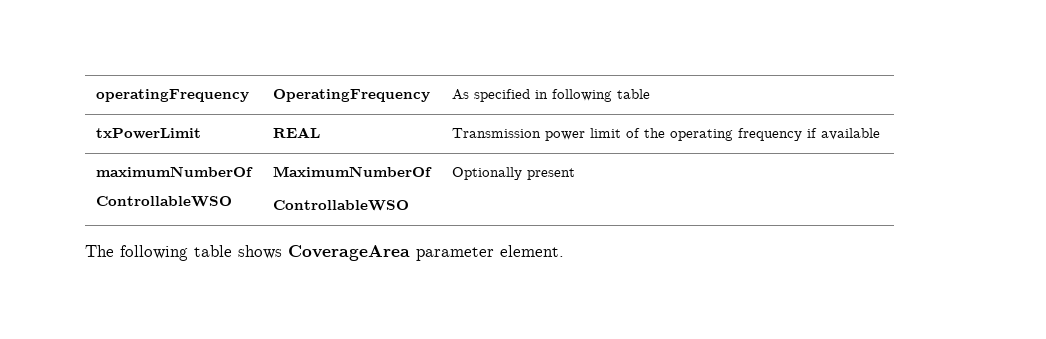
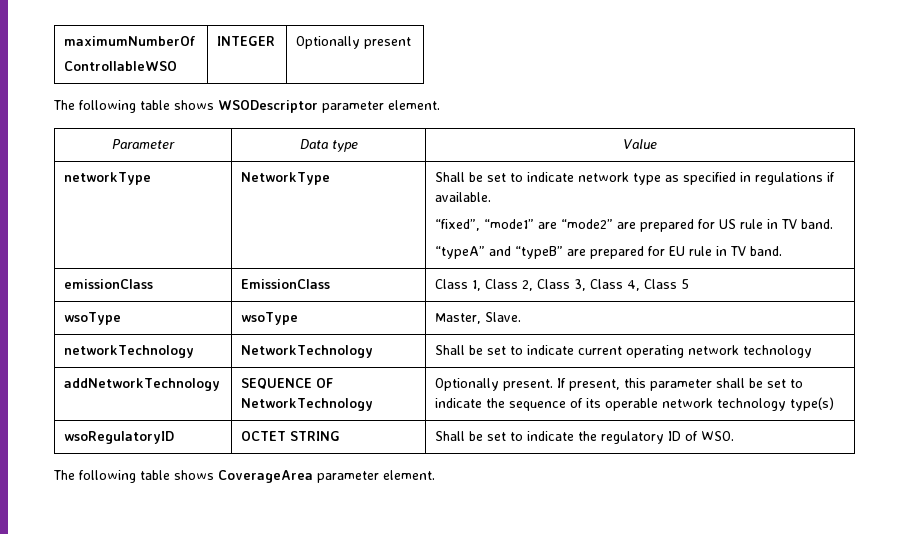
[95,89,249,102] [272,89,430,102] [451,89,650,102] [95,128,201,139] [272,127,320,138] [451,128,880,141] operatingFrequency | OperatingFrequency | As specified in following table // txPowerLimit | REAL | Transmission power limit of the operating frequency if available // -> (64, 41) none
[272,166,432,177] [272,200,409,211] MaximumNumberOf // ControllableWSO -> [217,36,276,46] INTEGER
(575, 174) none -> [53,100,440,113] [112,139,175,149] [299,139,358,152] [623,139,658,149] [64,172,152,185] [241,172,331,185] [435,172,836,185] [435,192,492,202] [435,219,834,232] [435,246,783,259] [64,279,154,289] [241,279,331,289] [435,279,690,291] [64,312,122,325] [241,312,299,325] [435,312,522,324] [64,345,195,358] [241,345,374,358] [435,345,813,358] [64,378,221,391] [241,378,334,389] [241,398,374,411] [435,378,804,391] [435,397,835,411] [64,431,175,444] [241,431,341,441] [435,431,735,444] // The following table shows WSODescriptor parameter element. // Parameter | Data type | Value // networkType | NetworkType | Shall be set to indicate network type as specified in regulations if available. // “fixed”, “mode1” are “mode2” are prepared for US rule in TV band. // “typeA” and “typeB” are prepared for EU rule in TV band. // emissionClass | EmissionClass | Class 1, Class 2, Class 3, Class 4, Class 5 // wsoType | wsoType | Master, Slave. // networkTechnology | NetworkTechnology | Shall be set to indicate current operating network technology // addNetworkTechnology | SEQUENCE OF NetworkTechnology | Optionally present. If present, this parameter shall be set to indicate the sequence of its operable network technology type(s) // wsoRegulatoryID | OCTET STRING | Shall be set to indicate the regulatory ID of WSO.

